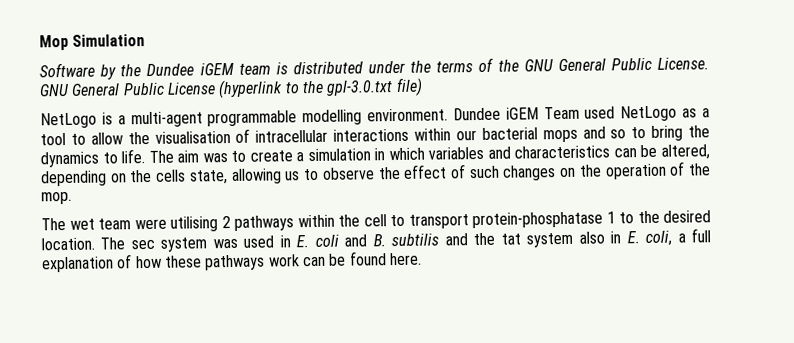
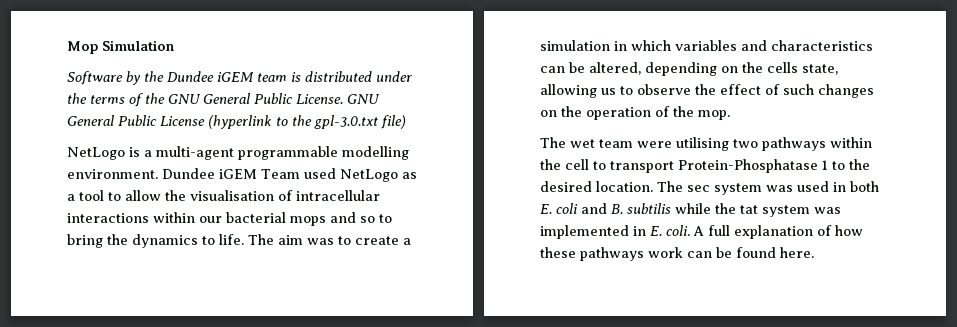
[221,216,231,229] 2 -> [733,139,758,148] two
[472,211,603,229] protein-phosphatase -> [678,159,818,173] Protein-Phosphatase
(291, 241) none -> [850,181,879,192] both
[444,233,468,246] and -> [675,203,711,214] while
[578,230,686,247] also in E. coli, a -> [814,207,841,214] [540,225,704,239] was implemented in E. coli. A

